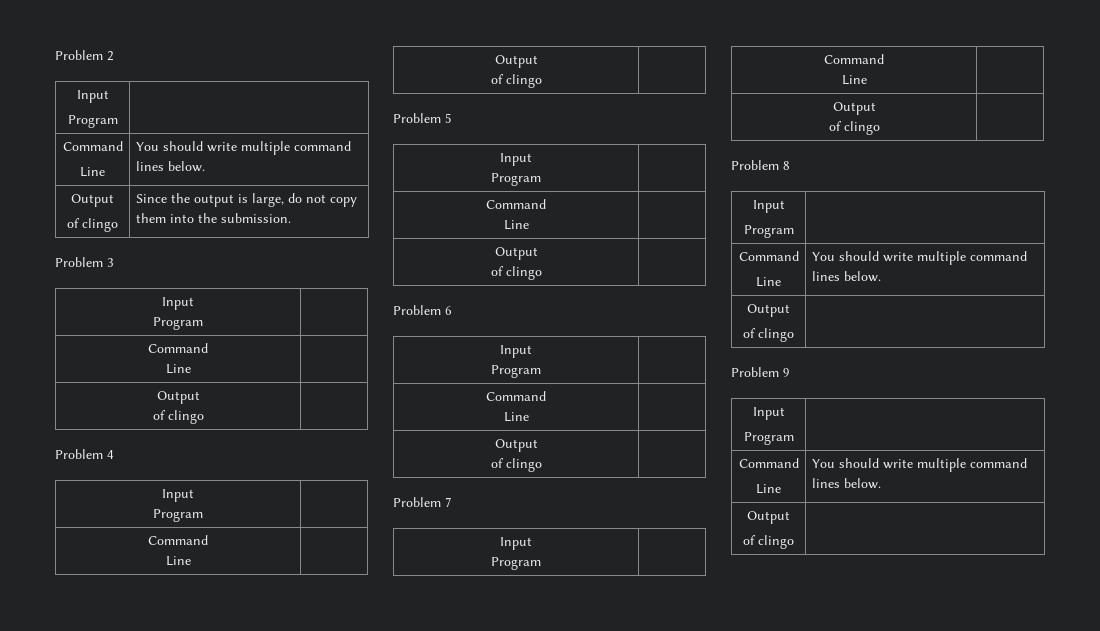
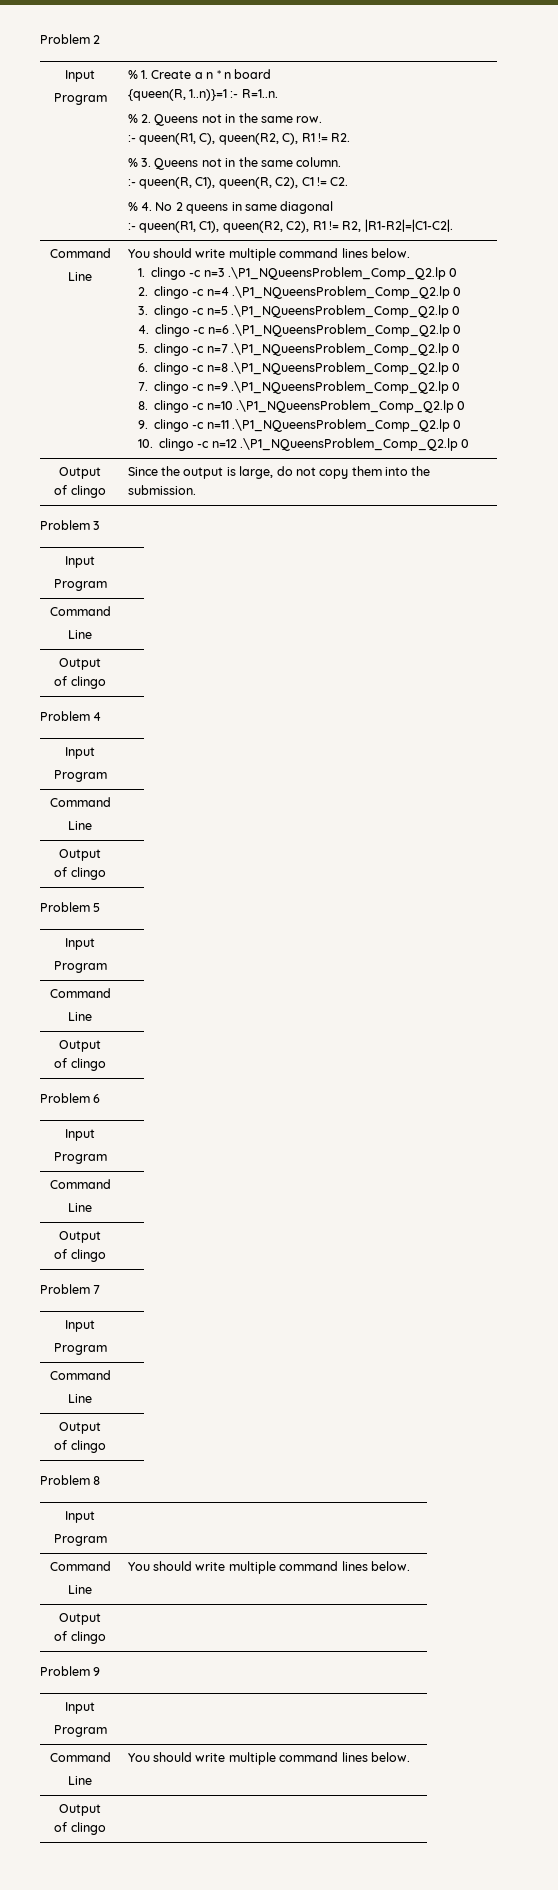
[62,141,123,151] [80,167,105,177] [135,141,351,155] [135,161,205,172] // Command // Line | You should write multiple command lines below. -> [127,69,272,79] [127,89,278,101] [127,113,323,126] [127,133,351,145] [127,157,342,170] [127,177,349,189] [127,201,334,214] [127,219,453,233] [49,248,111,258] [68,272,92,281] [127,248,410,261] [137,267,458,280] [137,286,462,299] [137,305,461,318] [137,324,462,337] [137,343,461,356] [137,362,461,375] [137,381,461,394] [137,400,466,413] [137,419,462,432] [137,438,470,451] % 1. Create a n * n board // {queen(R, 1..n)}=1 :- R=1..n. // % 2. Queens not in the same row. // :- queen(R1, C), queen(R2, C), R1 != R2. // % 3. Queens not in the same column. // :- queen(R, C1), queen(R, C2), C1 != C2. // % 4. No 2 queens in same diagonal // :- queen(R1, C1), queen(R2, C2), R1 != R2, |R1-R2|=|C1-C2|. // Command // Line | You should write multiple command lines below. // 1. clingo -c n=3 .\P1_NQueensProblem_Comp_Q2.lp 0 // 2. clingo -c n=4 .\P1_NQueensProblem_Comp_Q2.lp 0 // 3. clingo -c n=5 .\P1_NQueensProblem_Comp_Q2.lp 0 // 4. clingo -c n=6 .\P1_NQueensProblem_Comp_Q2.lp 0 // 5. clingo -c n=7 .\P1_NQueensProblem_Comp_Q2.lp 0 // 6. clingo -c n=8 .\P1_NQueensProblem_Comp_Q2.lp 0 // 7. clingo -c n=9 .\P1_NQueensProblem_Comp_Q2.lp 0 // 8. clingo -c n=10 .\P1_NQueensProblem_Comp_Q2.lp 0 // 9. clingo -c n=11 .\P1_NQueensProblem_Comp_Q2.lp 0 // 10. clingo -c n=12 .\P1_NQueensProblem_Comp_Q2.lp 0

